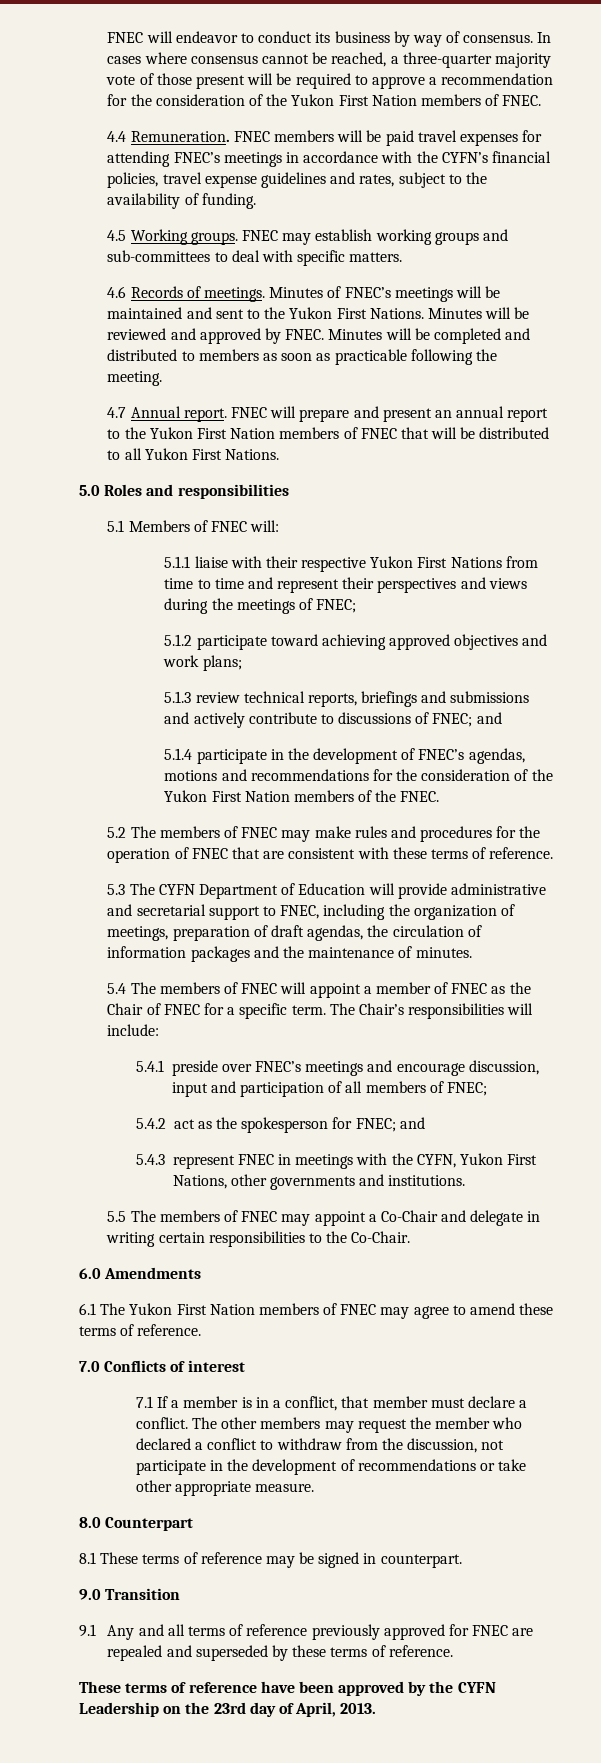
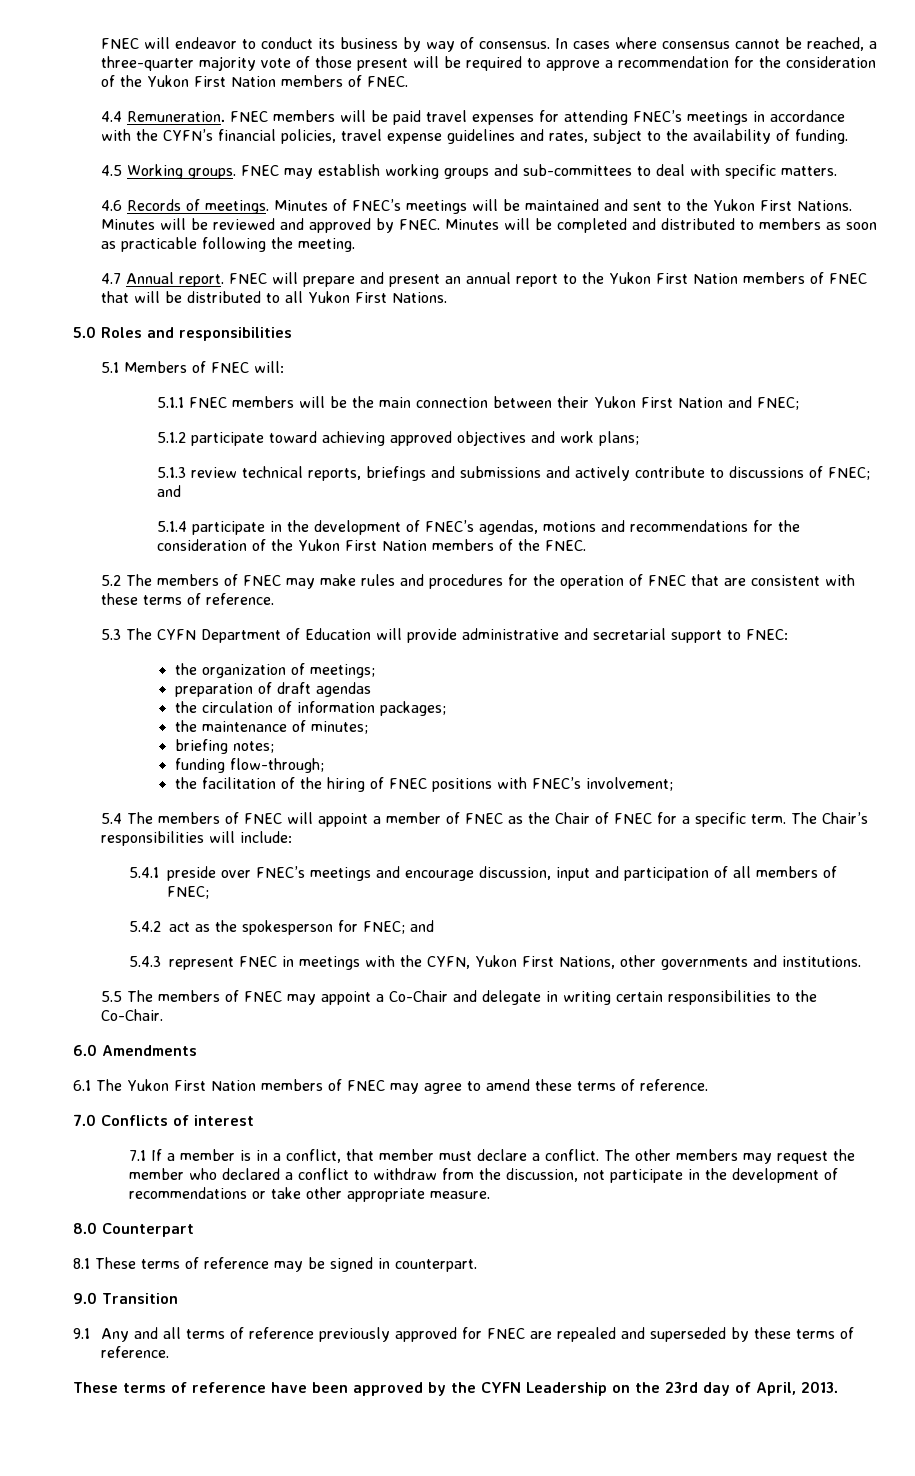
[194,556,538,572] [164,577,527,593] [164,598,313,614] liaise with their respective Yukon First Nations from time to time and represent their perspectives and views during the meetings of -> [189,396,753,408] FNEC members will be the main connection between their Yukon First Nation and
[280,904,386,920] FNEC, including -> [746,629,789,640] FNEC: //
[107,926,169,941] meetings, -> [309,664,375,678] meetings; //
[307,925,364,941] agendas, -> [315,682,371,697] agendas //
[190,946,279,962] packages and -> [379,701,446,716] packages; //
[415,947,472,958] minutes. -> [310,721,368,734] [174,739,274,754] [174,758,324,773] [174,777,673,792] minutes; // briefing notes; // funding flow-through; // the facilitation of the hiring of FNEC positions with FNEC’s involvement;

